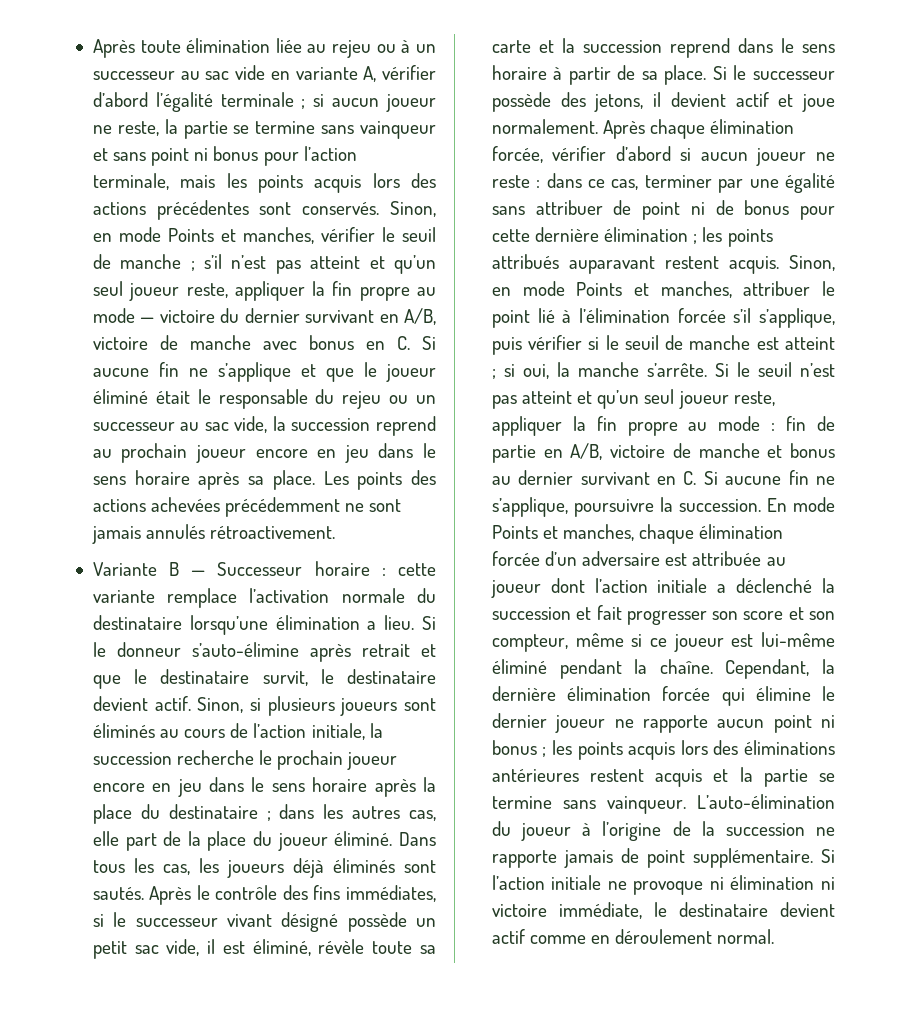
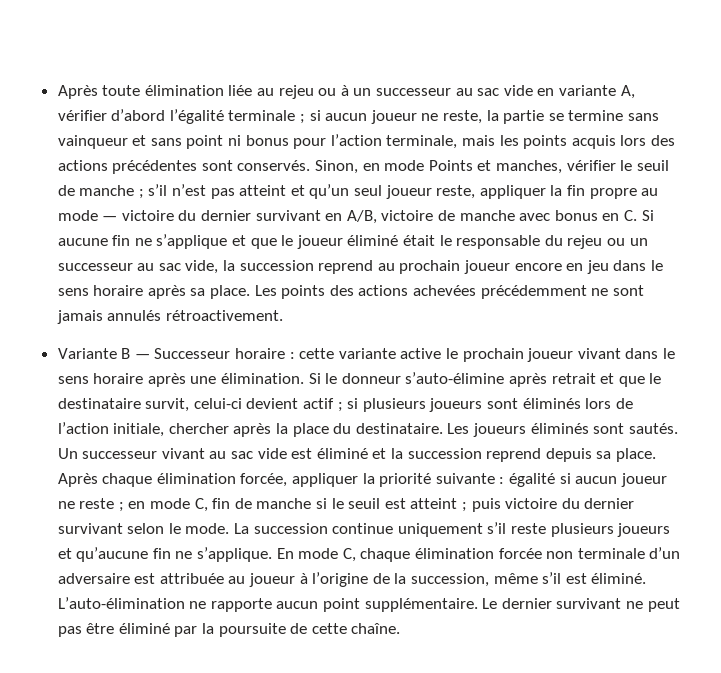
[167,588,437,608] [92,615,415,635] remplace l’activation normale du destinataire lorsqu’une élimination a lieu. -> [400,348,675,362] [57,373,305,387] active le prochain joueur vivant dans le sens horaire après une élimination.
[320,669,437,684] [92,696,244,713] le destinataire devient actif. Sinon, -> [193,398,343,412] celui-ci devient actif ;
[160,729,226,738] au cours -> [585,398,612,409] lors
[369,723,383,738] [92,750,398,770] [92,777,436,797] [92,804,436,824] [92,831,436,851] [92,858,436,878] [92,885,437,905] [92,912,437,932] [92,939,436,959] [491,38,836,58] [491,65,835,85] [491,92,835,112] [491,119,795,139] [491,146,671,163] la succession recherche le prochain joueur encore en jeu dans le sens horaire après la place du destinataire ; dans les autres cas, elle part de la place du joueur éliminé. Dans tous les cas, les joueurs déjà éliminés sont sautés. Après le contrôle des fins immédiates, si le successeur vivant désigné possède un petit sac vide, il est éliminé, révèle toute sa carte et la succession reprend dans le sens horaire à partir de sa place. Si le successeur possède des jetons, il devient actif et joue normalement. Après chaque élimination forcée, vérifier d’abord -> [168,423,678,437] [57,448,656,462] [57,473,556,487] chercher après la place du destinataire. Les joueurs éliminés sont sautés. Un successeur vivant au sac vide est éliminé et la succession reprend depuis sa place. Après chaque élimination forcée, appliquer la priorité suivante : égalité
[536,173,835,193] [491,200,835,220] [491,227,773,247] [491,254,835,274] [491,281,835,298] [491,308,835,328] [491,335,583,355] : dans ce cas, terminer par une égalité sans attribuer de point ni de bonus pour cette dernière élimination ; les points attribués auparavant restent acquis. Sinon, en mode Points et manches, attribuer le point lié à l’élimination forcée s’il s’applique, puis vérifier -> [118,498,312,512] ; en mode C, fin de manche
[665,335,751,350] de manche -> (381, 503) none
[503,362,835,379] [491,389,775,409] [491,416,835,436] [491,443,835,463] [491,470,835,485] [491,497,835,517] [491,524,635,541] si oui, la manche s’arrête. Si le seuil n’est pas atteint et qu’un seul joueur reste, appliquer la fin propre au mode : fin de partie en A/B, victoire de manche et bonus au dernier survivant en C. Si aucune fin ne s’applique, poursuivre la succession. En mode Points et manches, -> [471,498,635,512] [57,522,671,537] [57,547,356,562] puis victoire du dernier survivant selon le mode. La succession continue uniquement s’il reste plusieurs joueurs et qu’aucune fin ne s’applique. En mode C,
(540, 558) none -> [546,548,645,559] non terminale
[550,578,835,593] [491,605,835,625] [491,632,835,652] [491,659,835,679] [491,686,835,706] [491,713,835,733] [491,740,835,760] [491,767,835,787] [491,794,836,814] [491,821,835,841] [491,848,835,868] [491,875,835,895] [491,902,835,919] [491,929,775,944] dont l’action initiale a déclenché la succession et fait progresser son score et son compteur, même si ce joueur est lui-même éliminé pendant la chaîne. Cependant, la dernière élimination forcée qui élimine le dernier joueur ne rapporte aucun point ni bonus ; les points acquis lors des éliminations antérieures restent acquis et la partie se termine sans vainqueur. L’auto-élimination du joueur à l’origine de la succession ne rapporte jamais de point supplémentaire. Si l’action initiale ne provoque ni élimination ni victoire immédiate, le destinataire devient actif comme en déroulement normal. -> [299,572,647,587] [57,597,680,612] [57,623,401,637] à l’origine de la succession, même s’il est éliminé. L’auto-élimination ne rapporte aucun point supplémentaire. Le dernier survivant ne peut pas être éliminé par la poursuite de cette chaîne.

